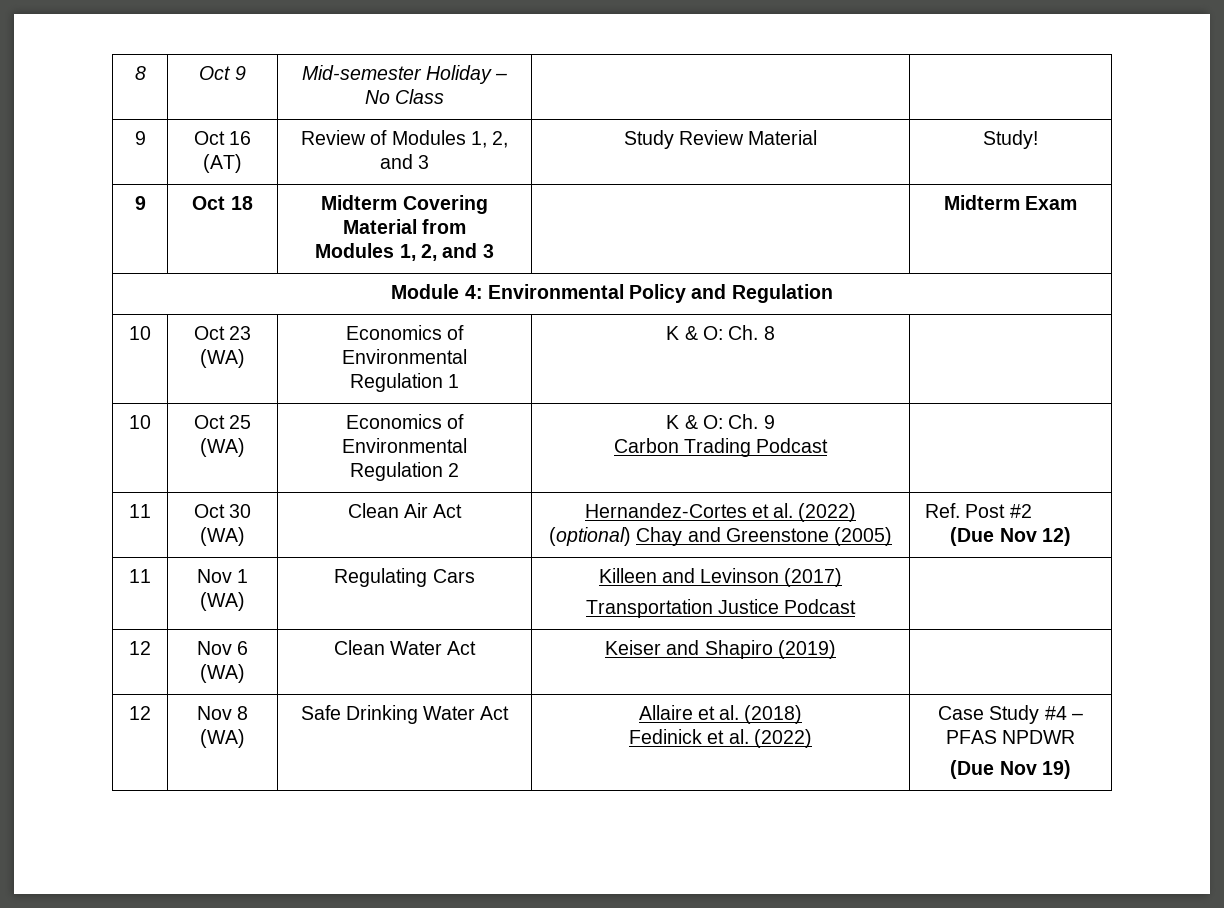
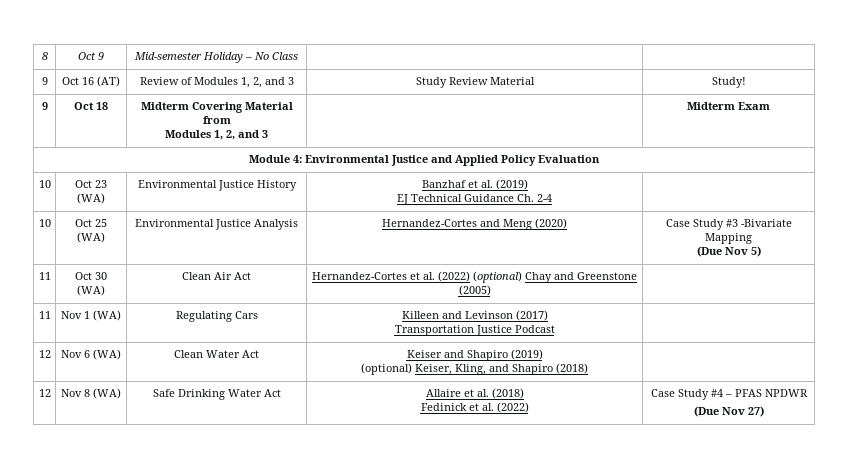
[629,284,833,303] Policy and Regulation -> [391,155,600,166] Justice and Applied Policy Evaluation
[345,325,465,340] [342,349,467,364] [349,373,460,392] [666,325,775,340] [129,415,151,429] [193,415,252,429] [200,438,245,457] [345,414,465,429] [342,438,467,453] [349,462,460,481] [666,414,775,429] [613,438,829,457] Economics of Environmental Regulation 1 | K & O: Ch. 8 | // 10 | Oct 25 (WA) | Economics of Environmental Regulation 2 | K & O: Ch. 9 // Carbon Trading Podcast | -> [137,180,297,191] [421,179,528,190] [397,194,552,205] [38,219,51,227] [75,219,107,227] [77,232,105,243] [135,219,298,230] [382,218,567,230] [665,219,792,230] [705,233,752,244] [696,246,761,257] Environmental Justice History | Banzhaf et al. (2019) // EJ Technical Guidance Ch. 2-4 | // 10 | Oct 25 (WA) | Environmental Justice Analysis | Hernandez-Cortes and Meng (2020) | Case Study #3 -Bivariate Mapping // (Due Nov 5)
[925,503,1032,518] [950,527,1071,546] Ref. Post #2 // (Due Nov 12) -> (491, 290) none
(836, 649) none -> [361,363,588,375] // (optional) Keiser, Kling, and Shapiro (2018)
[1041,760,1071,779] 19) -> [747,406,764,417] 27)

